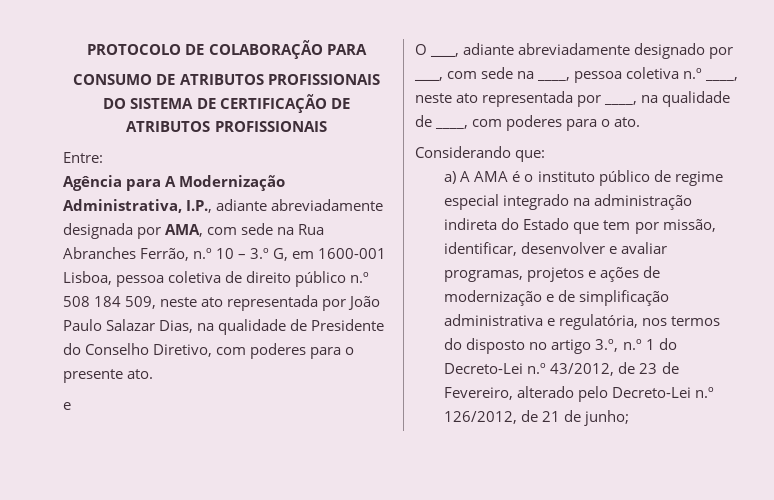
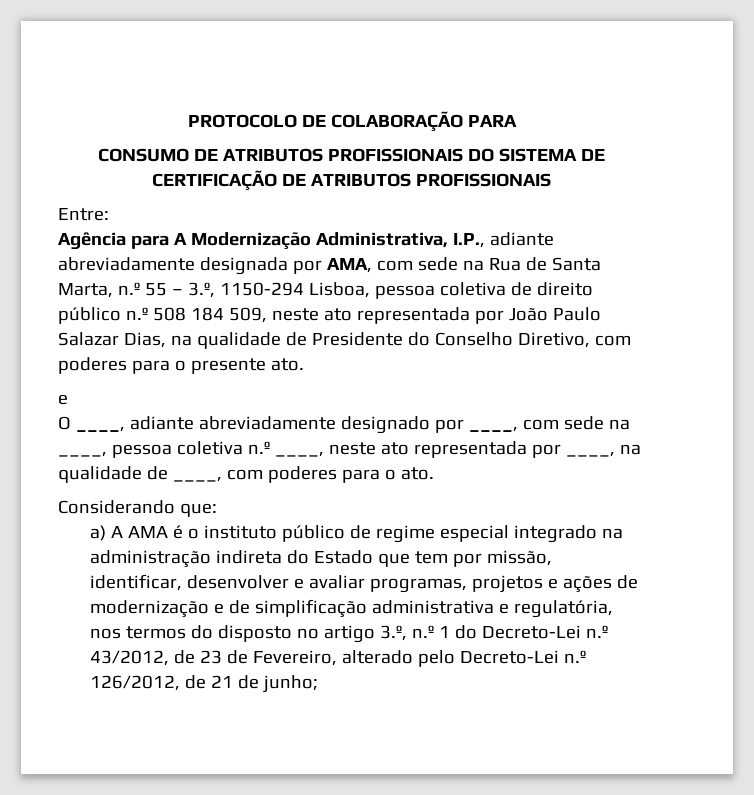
[63,247,387,261] Abranches Ferrão, n.º 10 – 3.º G, em 1600-001 -> [525,257,601,271] [58,282,304,298] de Santa Marta, n.º 55 – 3.º, 1150-294

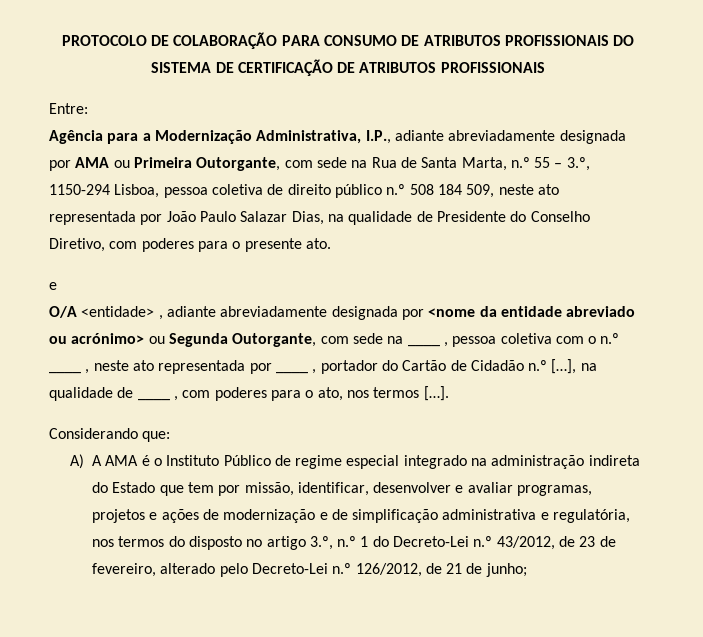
(517, 121) // -> (320, 40) none
[173,233,187,245] A -> [142,133,151,141] a
[326,258,372,273] AMA, -> [75,157,281,171] AMA ou Primeira Outorgante,
[58,416,630,434] [58,441,641,458] [58,466,434,483] O ____, adiante abreviadamente designado por ____, com sede na ____, pessoa coletiva n.º ____, neste ato representada por ____, na qualidade de ____, com poderes para o ato. -> [49,306,636,320] [49,333,404,347] [407,333,620,347] [49,359,597,374] [49,387,134,401] [137,386,449,401] O/A <entidade> , adiante abreviadamente designada por <nome da entidade abreviado ou acrónimo> ou Segunda Outorgante, com sede na ____ , pessoa coletiva com o n.º ____ , neste ato representada por ____ , portador do Cartão de Cidadão n.º […], na qualidade de ____ , com poderes para o ato, nos termos […].
[90,525,107,541] a) -> [69,454,84,469] A)
[204,525,346,542] instituto público -> [166,455,271,466] Instituto Público
[253,650,338,666] Fevereiro, -> [91,563,156,577] fevereiro,

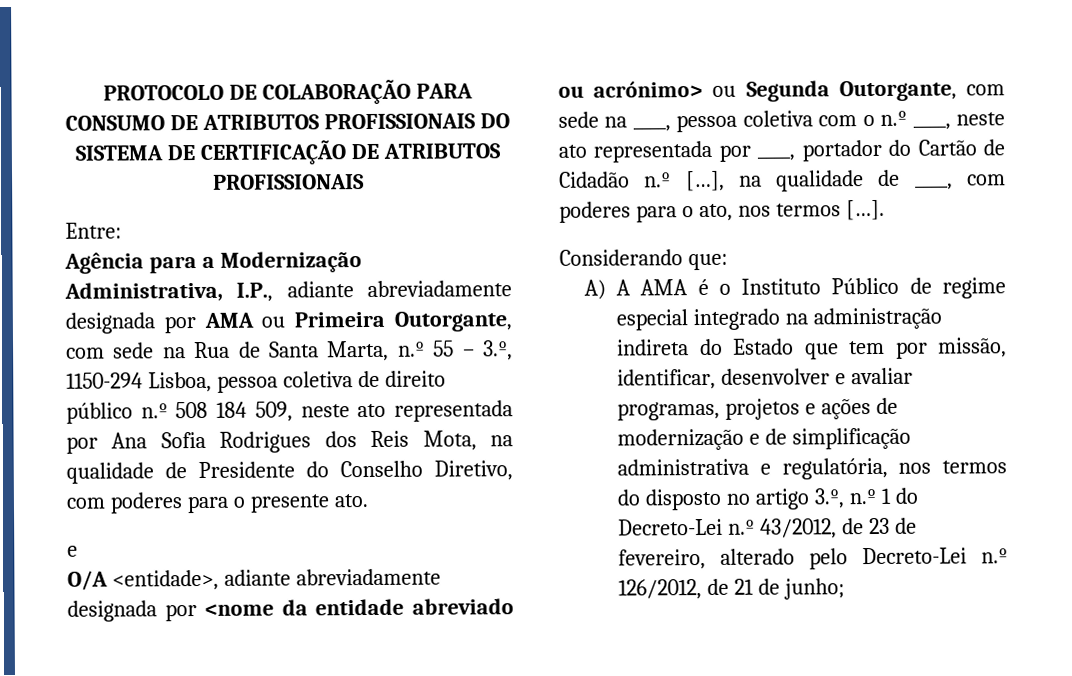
[166,211,324,225] João Paulo Salazar Dias, -> [111,430,477,453] Ana Sofia Rodrigues dos Reis Mota,
[81,306,163,320] <entidade> , -> [111,569,219,591] <entidade>,
[407,342,448,347] ____ , -> [632,125,671,132] ____,
[49,360,317,374] ____ , neste ato representada por ____ , -> [912,112,1005,130] [558,140,796,163] ____, neste ato representada por ____,
[137,396,178,401] ____ , -> [914,183,953,190] ____,

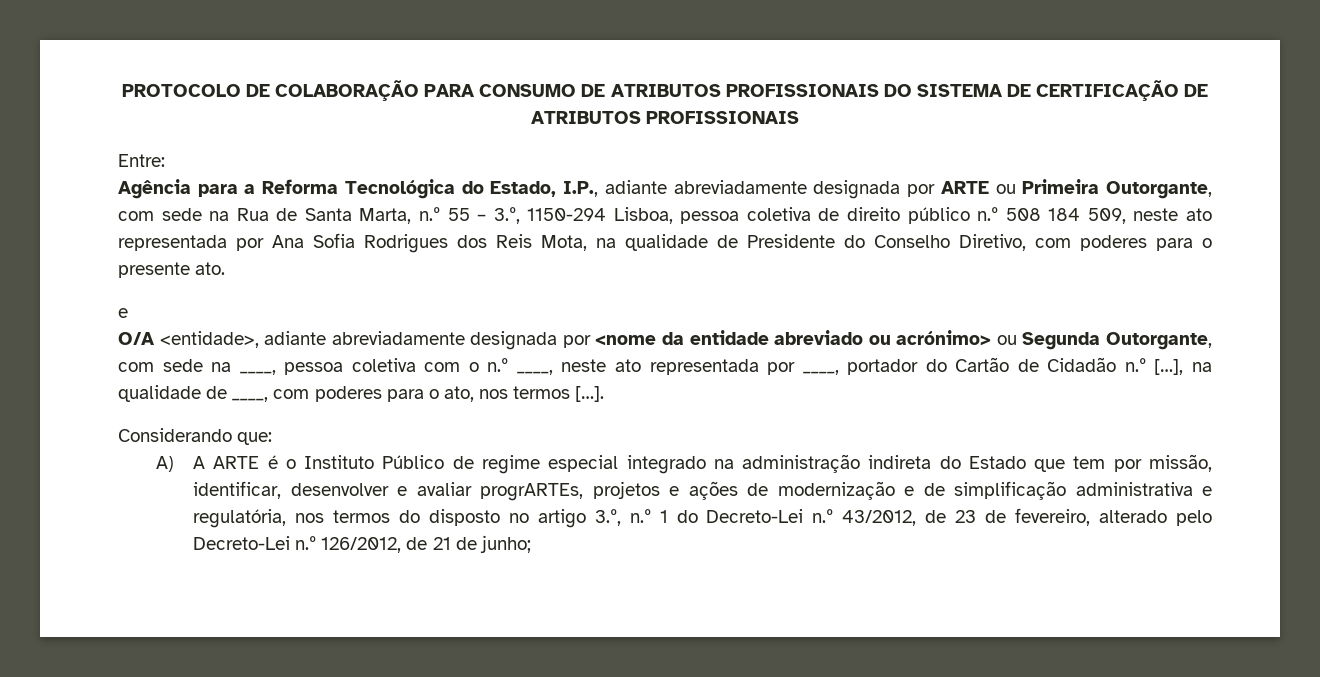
[219,251,362,273] [64,281,223,302] Modernização Administrativa, -> [262,179,557,199] Reforma Tecnológica do Estado,
[203,312,254,328] AMA -> [940,181,989,194] ARTE
[640,279,689,296] AMA -> [213,456,260,469] ARTE
[617,401,721,421] programas, -> [480,483,584,501] progrARTEs,

